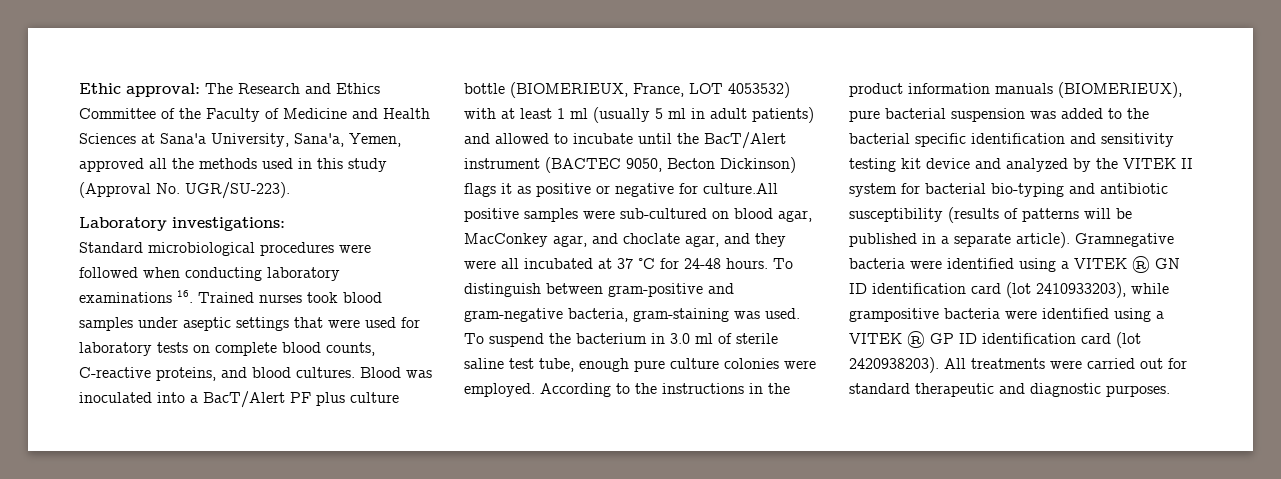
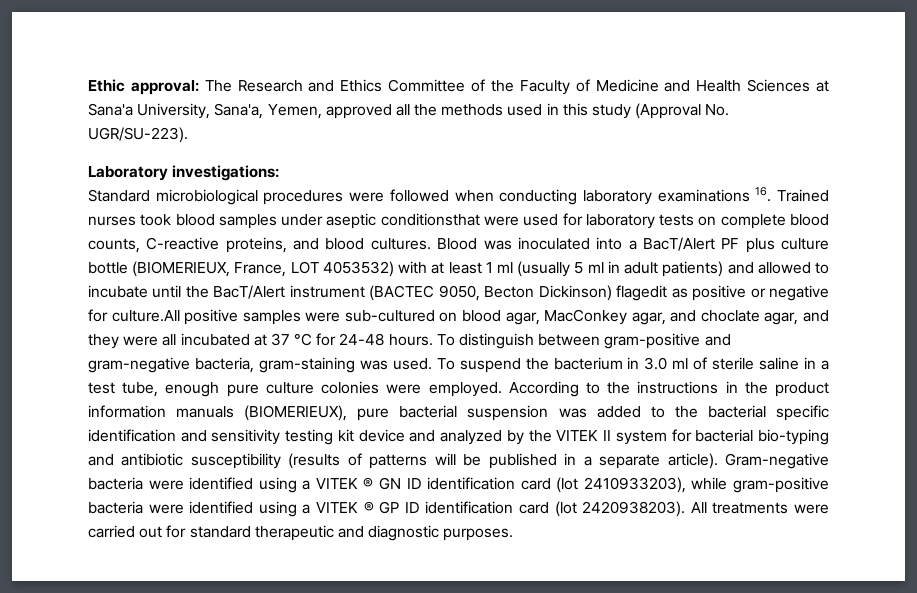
[236,317,323,331] settings that -> [380,213,480,226] conditionsthat
[464,183,512,197] flags it -> [616,285,668,301] flagedit
(504, 363) none -> [804,357,829,370] in a
[1075,233,1174,247] Gramnegative -> [725,453,829,469] Gram-negative
[849,308,939,322] grampositive -> [732,477,829,493] gram-positive

